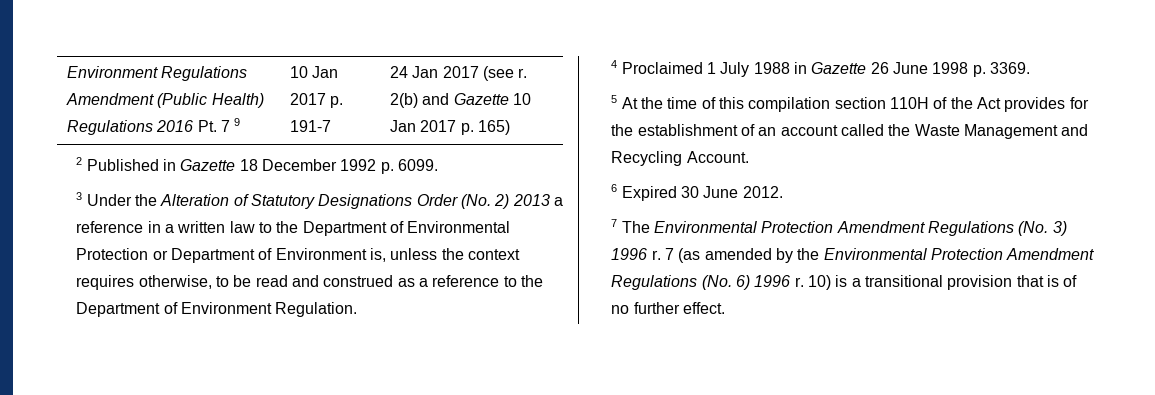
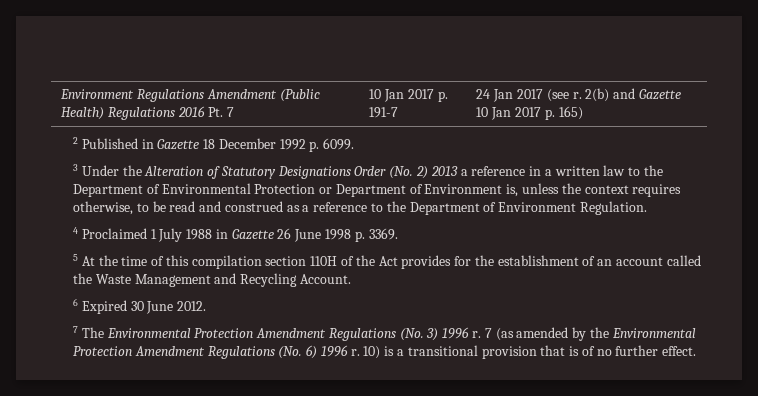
[234,118,241,126] 9 -> (234, 112) none

